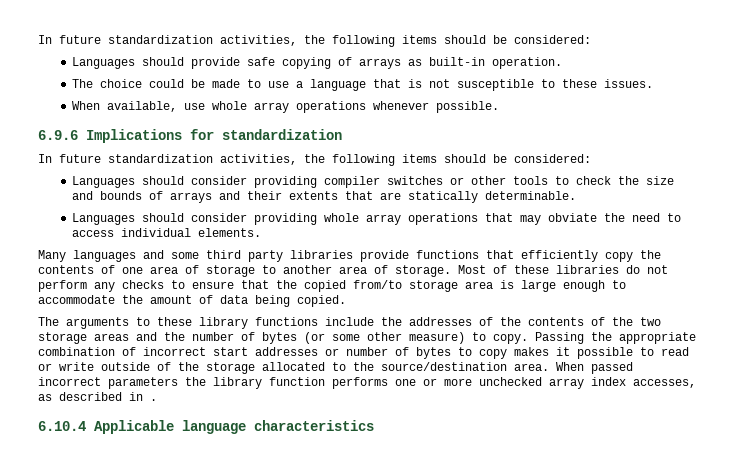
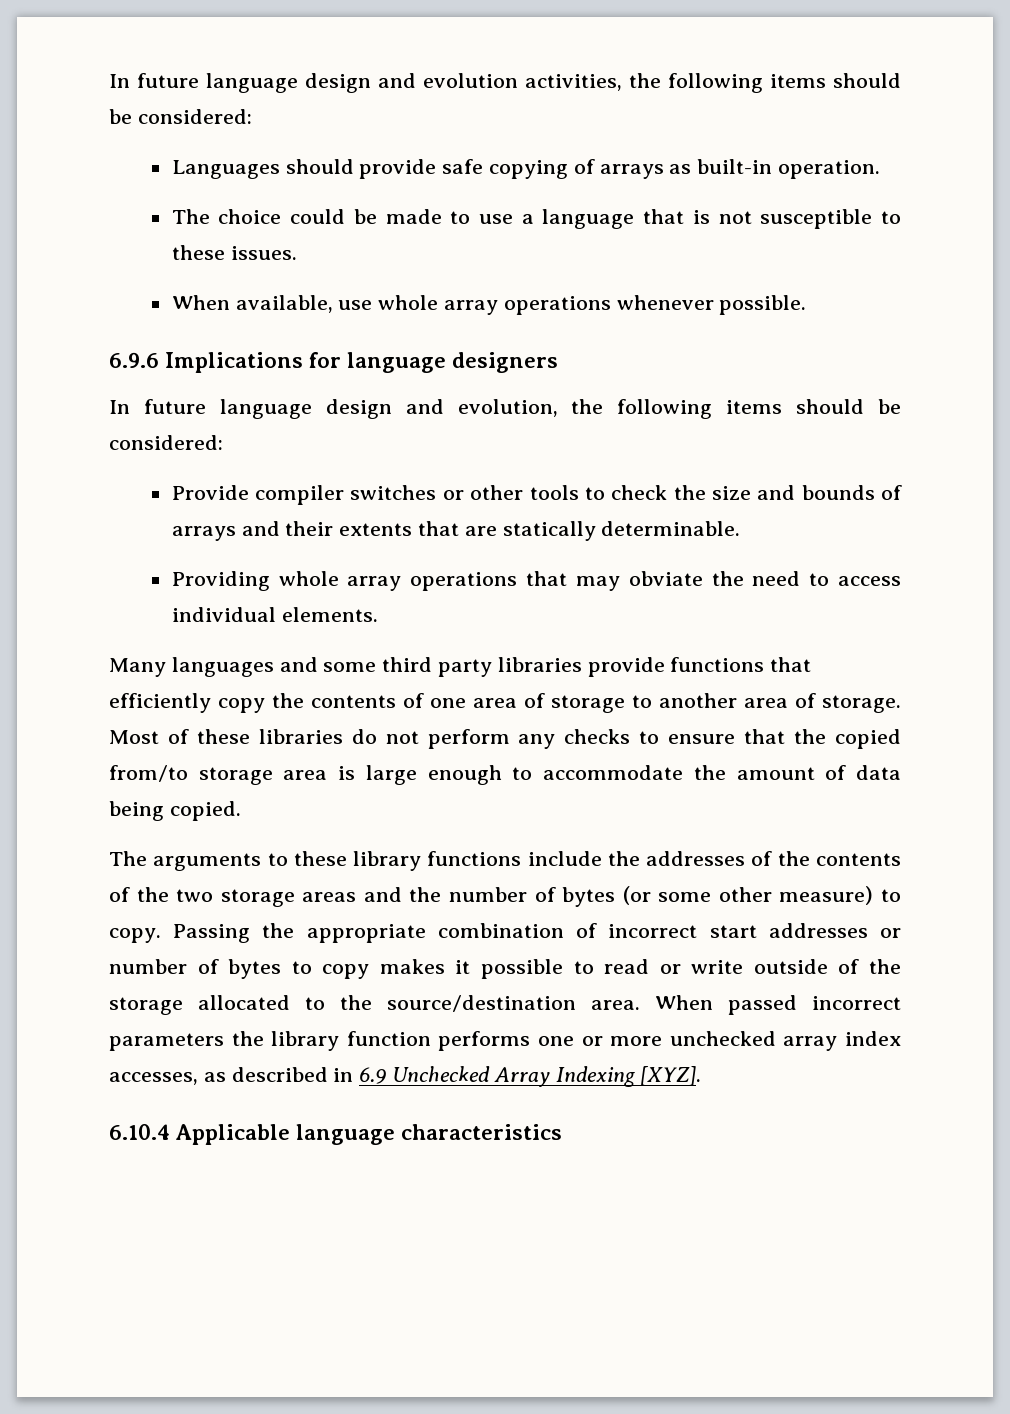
[38,35,213,44] In future standardization -> [109,73,518,93] In future language design and evolution
[222,129,342,140] [38,154,591,166] [71,176,317,188] standardization // In future standardization activities, the following items should be considered: // Languages should consider providing -> [347,352,559,373] [109,399,901,419] [109,435,223,450] [171,485,249,500] language designers // In future language design and evolution, the following items should be considered: // Provide
[71,213,317,225] Languages should consider providing -> [171,571,270,591] Providing
[150,399,157,401] . -> [359,1066,702,1087] 6.9 Unchecked Array Indexing [XYZ].

